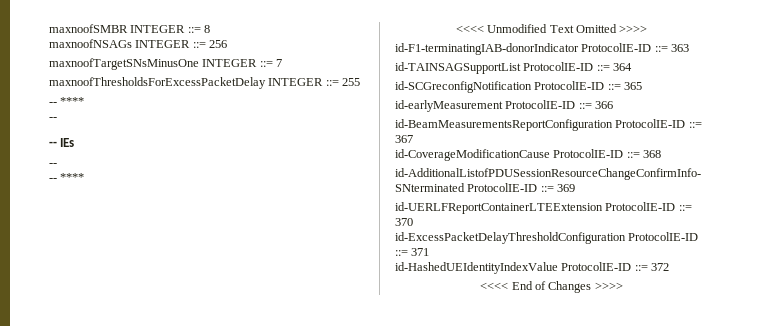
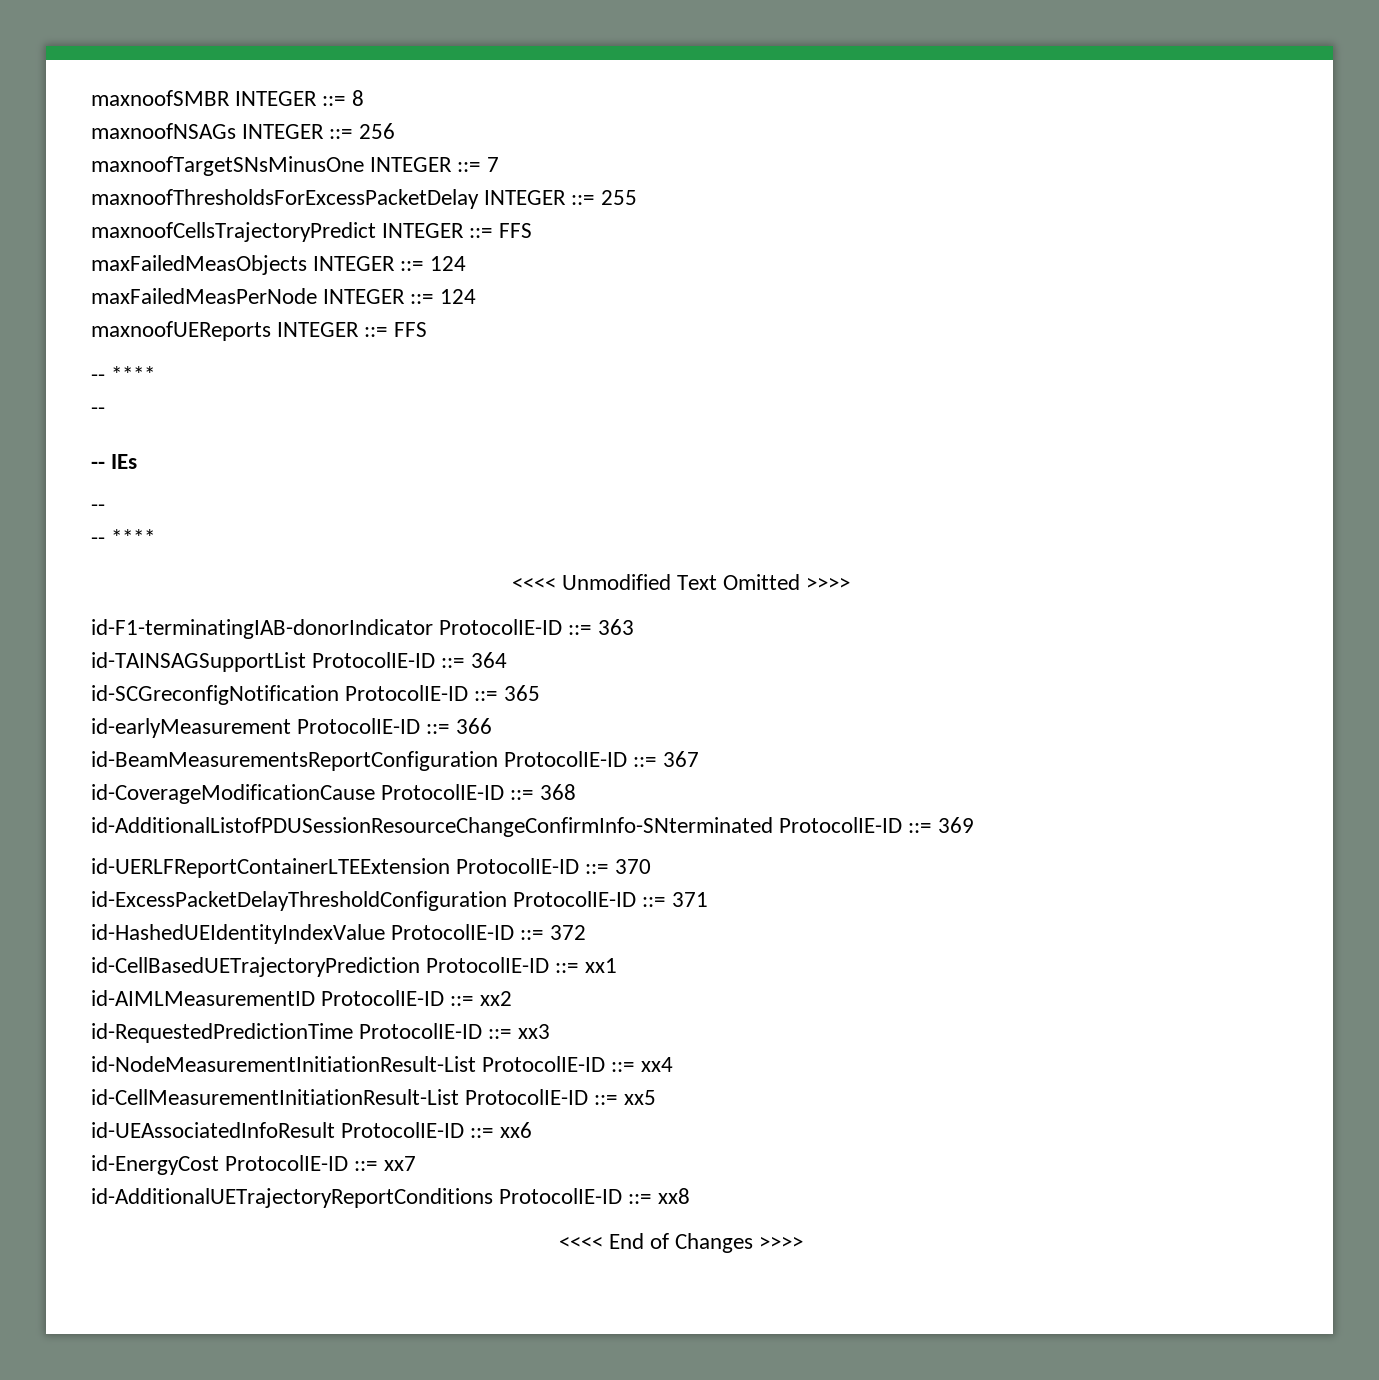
(361, 82) none -> [91,222,532,242] [91,255,466,275] [91,288,476,304] [91,321,427,341] // maxnoofCellsTrajectoryPredict INTEGER ::= FFS // maxFailedMeasObjects INTEGER ::= 124 // maxFailedMeasPerNode INTEGER ::= 124 // maxnoofUEReports INTEGER ::= FFS
(670, 267) none -> [91,957,617,977] [91,990,512,1006] [91,1023,550,1043] [91,1056,673,1072] [91,1089,656,1105] [91,1122,532,1138] [91,1155,416,1175] [91,1188,690,1208] // id-CellBasedUETrajectoryPrediction ProtocolIE-ID ::= xx1 // id-AIMLMeasurementID ProtocolIE-ID ::= xx2 // id-RequestedPredictionTime ProtocolIE-ID ::= xx3 // id-NodeMeasurementInitiationResult-List ProtocolIE-ID ::= xx4 // id-CellMeasurementInitiationResult-List ProtocolIE-ID ::= xx5 // id-UEAssociatedInfoResult ProtocolIE-ID ::= xx6 // id-EnergyCost ProtocolIE-ID ::= xx7 // id-AdditionalUETrajectoryReportConditions ProtocolIE-ID ::= xx8

